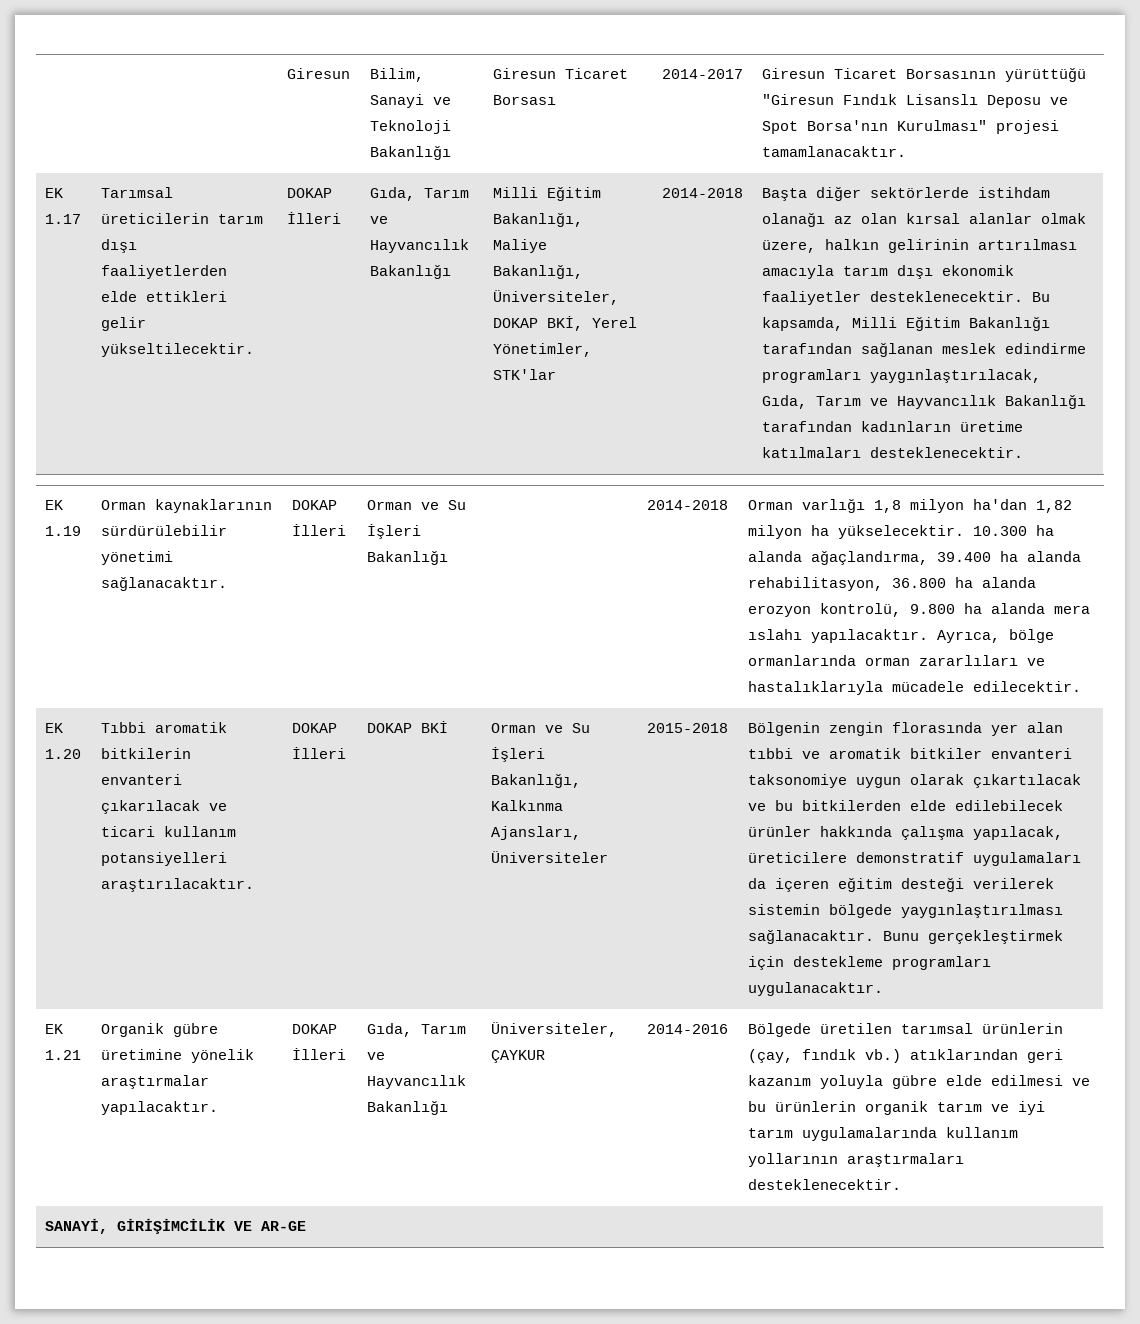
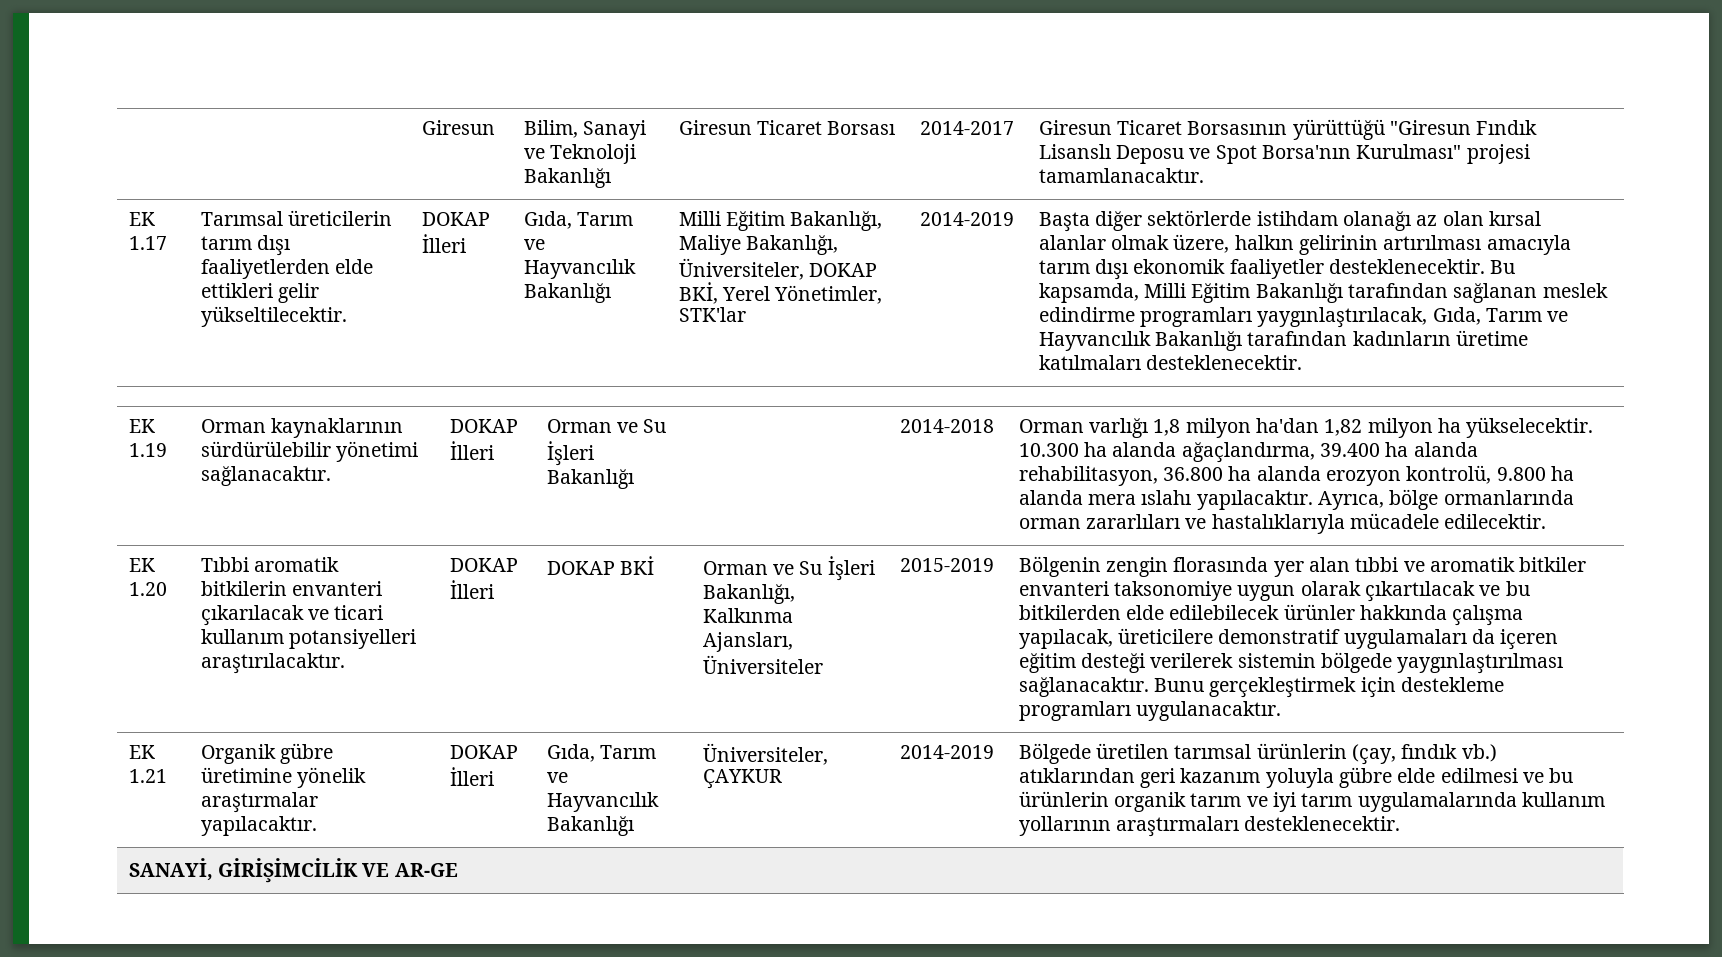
[662,188,744,198] 2014-2018 -> [919,212,1014,226] 2014-2019
[647,723,729,733] 2015-2018 -> [899,558,994,572] 2015-2019
[647,1024,729,1034] 2014-2016 -> [899,745,994,759] 2014-2019

